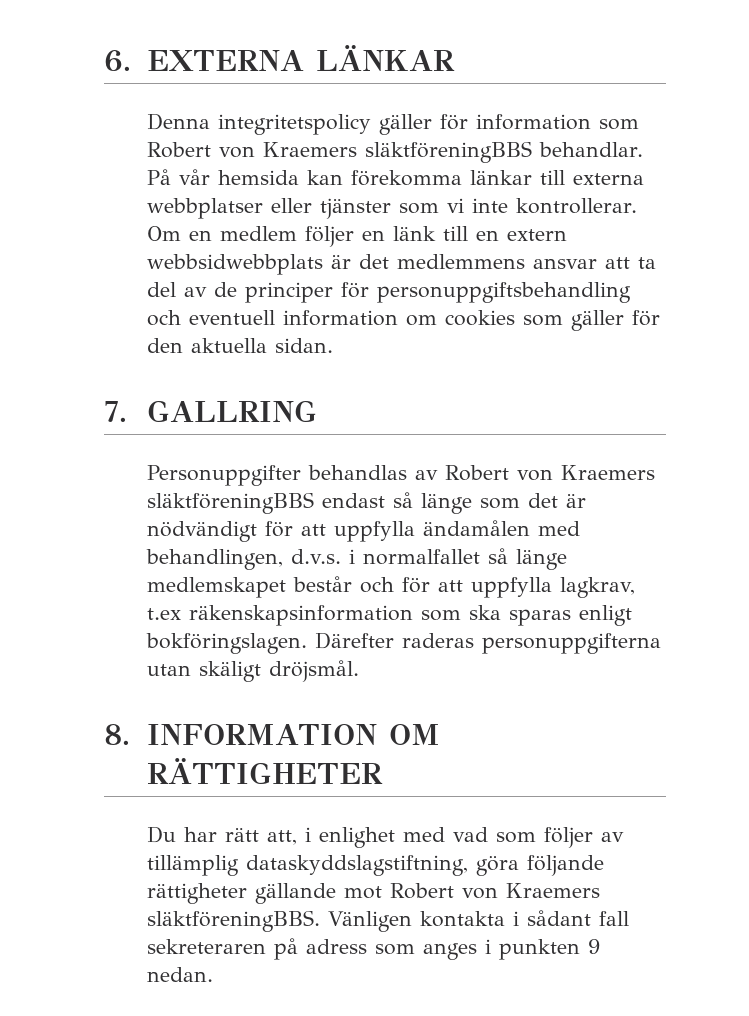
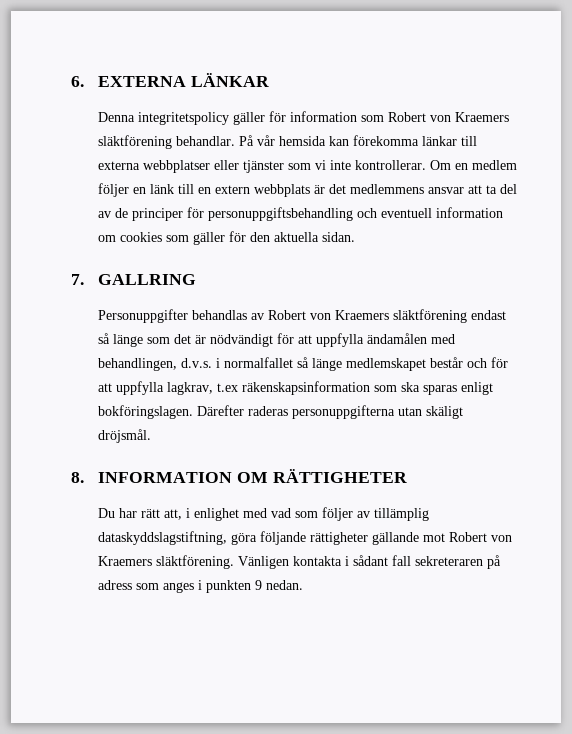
[364,141,532,163] släktföreningBBS -> [98,135,173,149] släktförening
[146,254,323,275] webbsidwebbplats -> [254,184,311,197] webbplats
[146,492,314,514] släktföreningBBS -> [393,309,468,323] släktförening
[146,910,320,932] släktföreningBBS. -> [156,555,235,569] släktförening.

